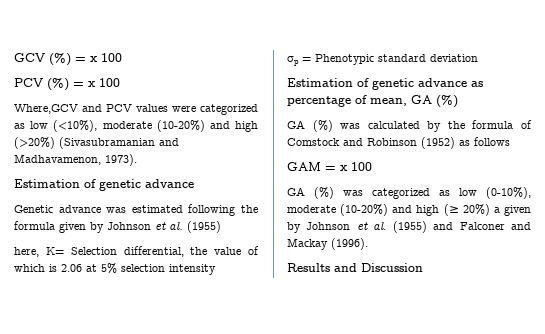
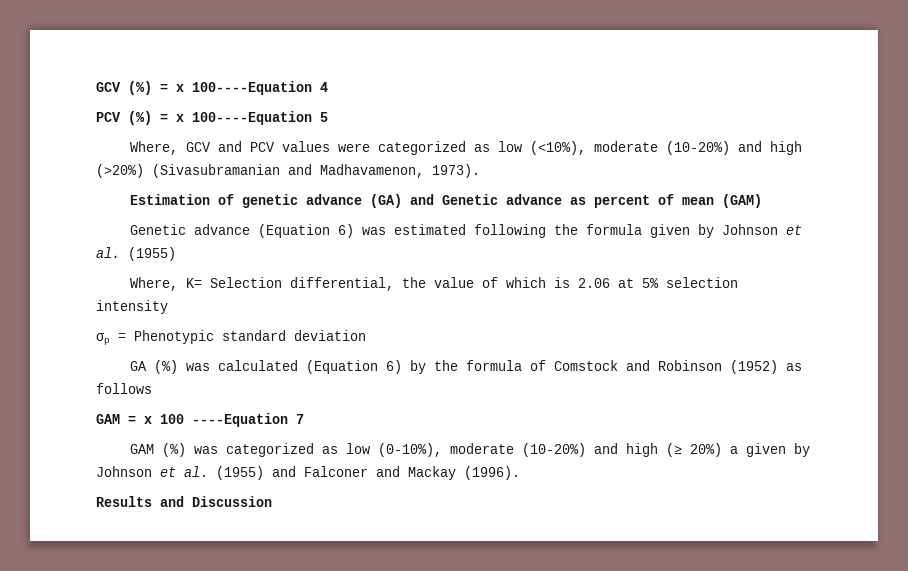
[101,53,122,62] 100 -> [192,81,328,95] 100----Equation 4
[99,78,120,87] [14,104,78,114] 100 // Where,GCV -> [192,111,328,125] [129,141,211,155] 100----Equation 5 // Where, GCV
[14,205,101,213] // Genetic advance -> [369,194,762,208] [129,224,354,238] (GA) and Genetic advance as percent of mean (GAM) // Genetic advance (Equation 6)
[14,247,39,257] here, -> [129,277,178,291] Where,
[287,78,483,90] [287,95,458,108] // Estimation of genetic advance as percentage of mean, GA (%) -> (366, 335) none
(420, 125) none -> [305,360,402,374] (Equation 6)
[287,187,305,196] // GA -> [192,413,304,427] [129,444,154,454] ----Equation 7 // GAM

